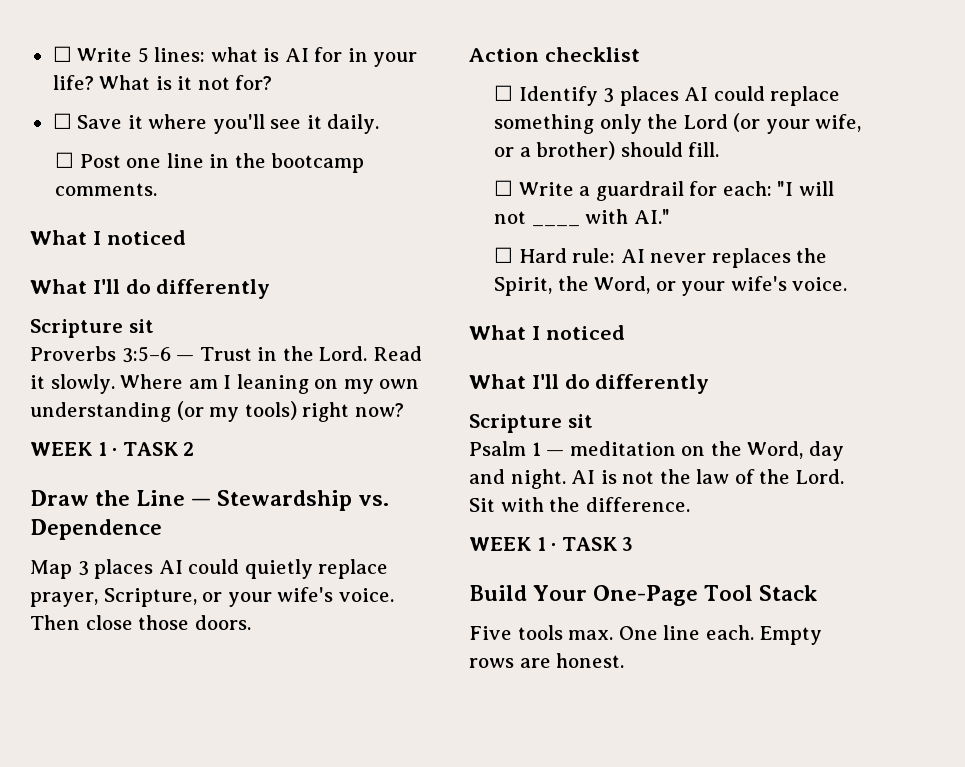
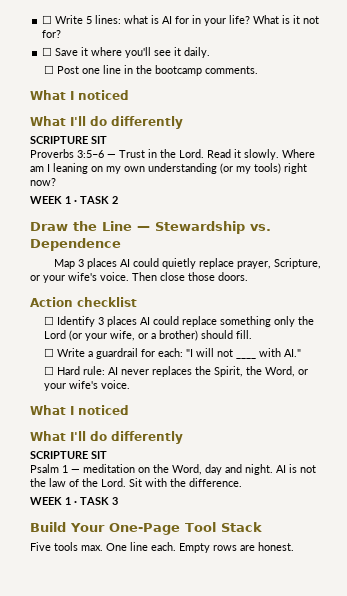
[30,319,154,338] Scripture sit -> [30,136,107,144] SCRIPTURE SIT
[469,414,593,433] Scripture sit -> [30,451,107,459] SCRIPTURE SIT

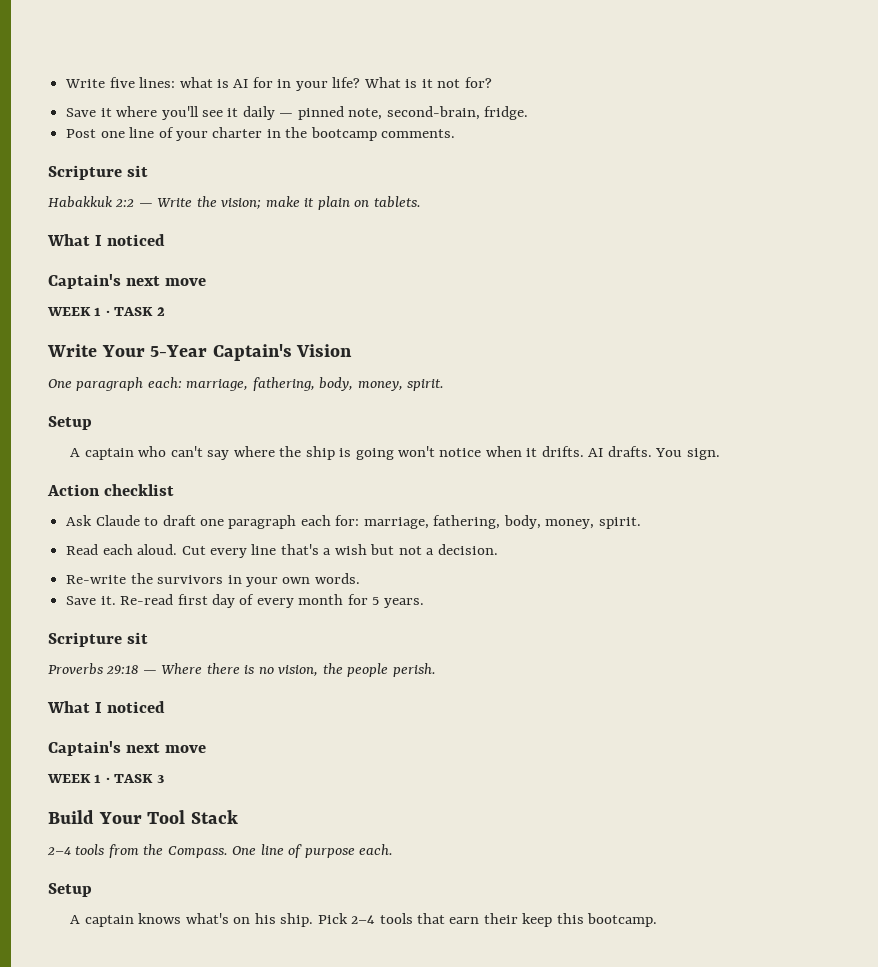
[42,15,93,24] ☐ Write 5 -> [65,77,135,88] Write five
[42,47,53,56] ☐ -> (492, 82) none
[184,47,211,58] [43,65,258,76] [30,90,129,100] [30,116,183,129] [30,136,107,144] [30,149,315,160] [30,163,307,174] [30,178,56,186] daily. // ☐ Post one line in the bootcamp comments. // What I noticed // What I'll do differently // SCRIPTURE SIT // Proverbs 3:5–6 — Trust in the Lord. Read it slowly. Where am I leaning on my own understanding (or my tools) right now? -> [242,106,529,120] [66,127,456,141] [48,165,148,180] [48,196,421,210] [47,234,165,246] [48,274,206,289] daily — pinned note, second-brain, fridge. // Post one line of your charter in the bootcamp comments. // Scripture sit // Habakkuk 2:2 — Write the vision; make it plain on tablets. // What I noticed // Captain's next move
[30,221,271,234] [30,238,121,251] [53,258,321,269] [30,272,248,283] [30,297,137,307] [43,316,314,327] [43,330,252,341] [43,348,233,359] [235,357,256,359] [258,348,301,357] [43,366,308,377] [43,380,130,391] [30,405,129,415] [30,431,183,444] [30,451,107,459] [30,464,316,475] [30,478,242,487] Draw the Line — Stewardship vs. Dependence // Map 3 places AI could quietly replace prayer, Scripture, or your wife's voice. Then close those doors. // Action checklist // ☐ Identify 3 places AI could replace something only the Lord (or your wife, or a brother) should fill. // ☐ Write a guardrail for each: "I will not ____ with AI." // ☐ Hard rule: AI never replaces the Spirit, the Word, or your wife's voice. // What I noticed // What I'll do differently // SCRIPTURE SIT // Psalm 1 — meditation on the Word, day and night. AI is not the law of the Lord. Sit with the difference. -> [47,344,353,361] [48,377,445,391] [48,416,92,430] [70,446,720,460] [47,484,174,496] [66,515,641,529] [66,544,498,558] [66,573,360,587] [66,594,424,608] [48,632,148,647] [48,663,436,677] [47,701,165,713] [48,741,206,756] Write Your 5-Year Captain's Vision // One paragraph each: marriage, fathering, body, money, spirit. // Setup // A captain who can't say where the ship is going won't notice when it drifts. AI drafts. You sign. // Action checklist // Ask Claude to draft one paragraph each for: marriage, fathering, body, money, spirit. // Read each aloud. Cut every line that's a wish but not a decision. // Re-write the survivors in your own words. // Save it. Re-read first day of every month for 5 years. // Scripture sit // Proverbs 29:18 — Where there is no vision, the people perish. // What I noticed // Captain's next move
[108,523,180,535] One-Page -> (142, 818) none
[30,542,294,553] Five tools max. One line each. Empty rows are honest. -> [47,844,394,858] [48,883,92,897] [70,913,658,927] 2–4 tools from the Compass. One line of purpose each. // Setup // A captain knows what's on his ship. Pick 2–4 tools that earn their keep this bootcamp.

